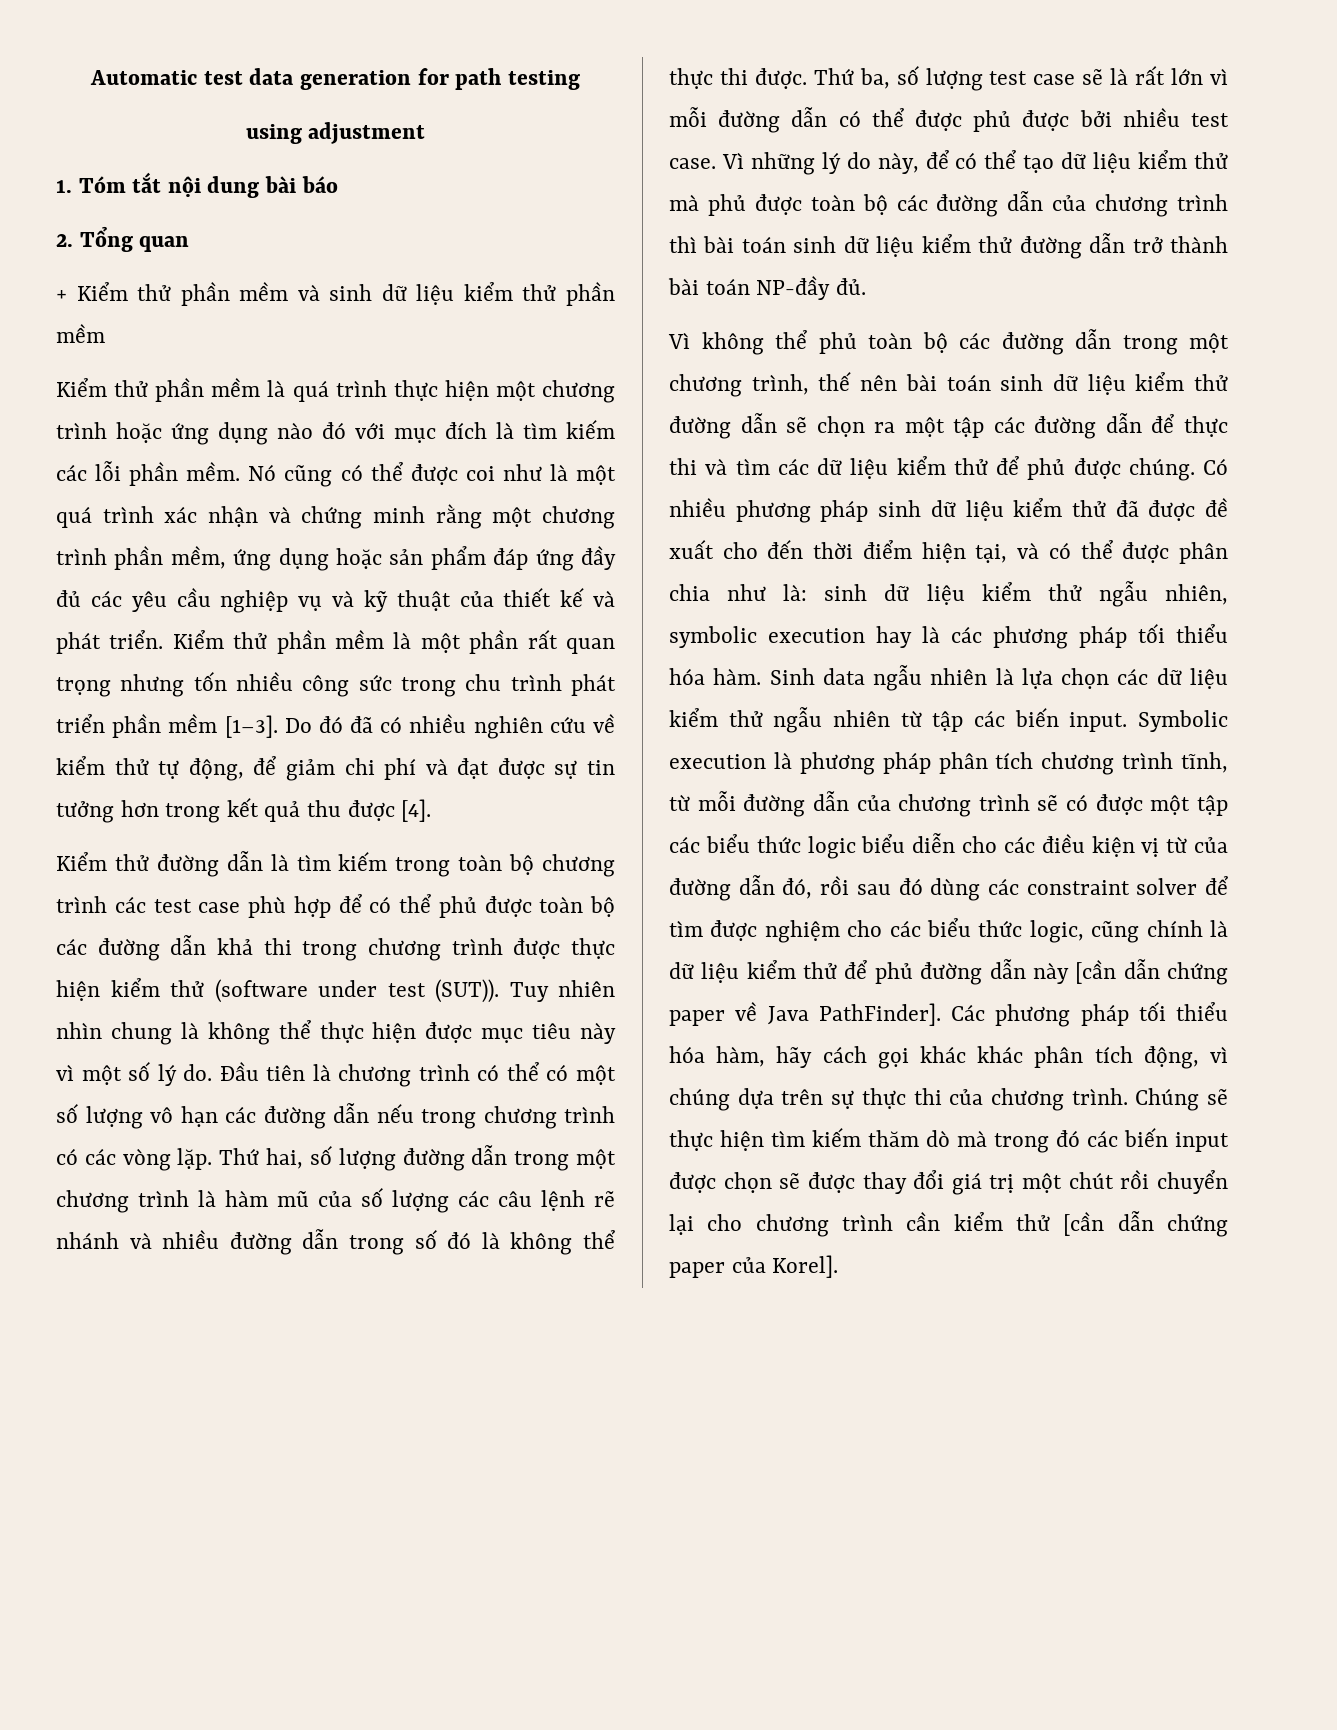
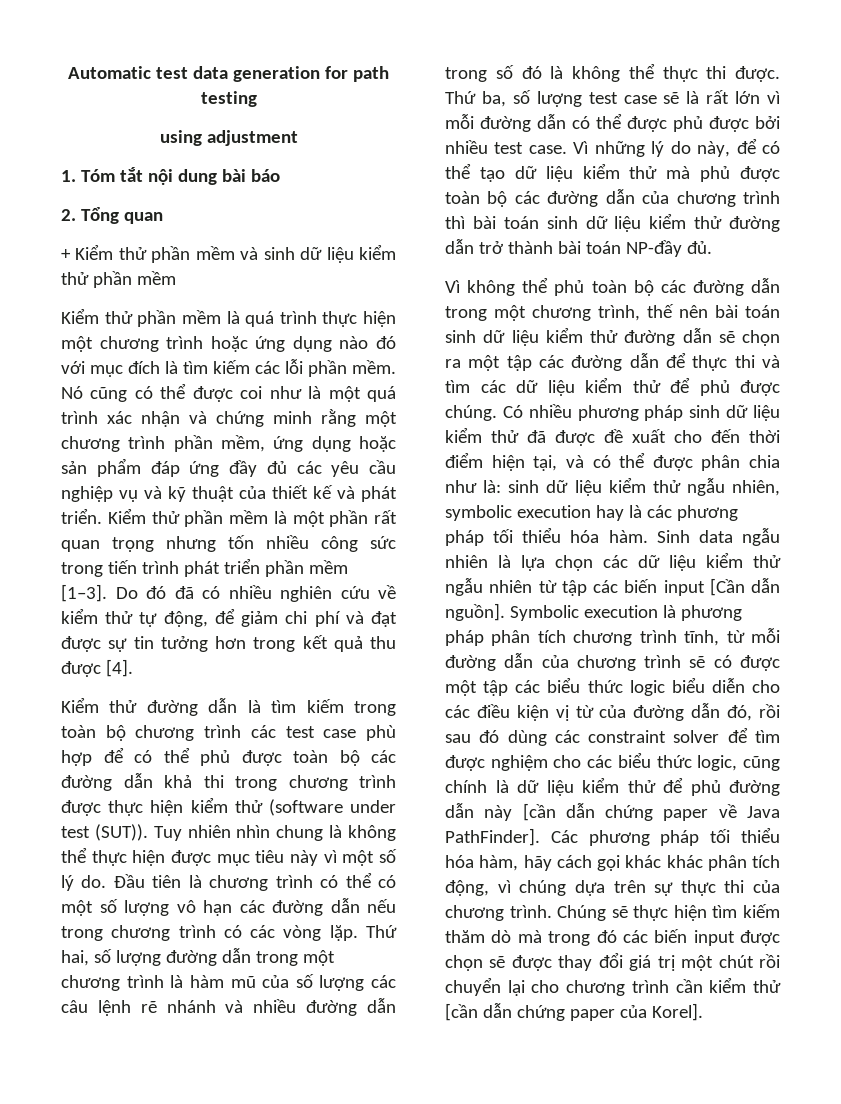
[465,674,502,691] chu -> [107,560,137,574] tiến
[1069,712,1128,732] input. -> [663,578,780,596] [445,603,505,621] input [Cần dẫn nguồn].

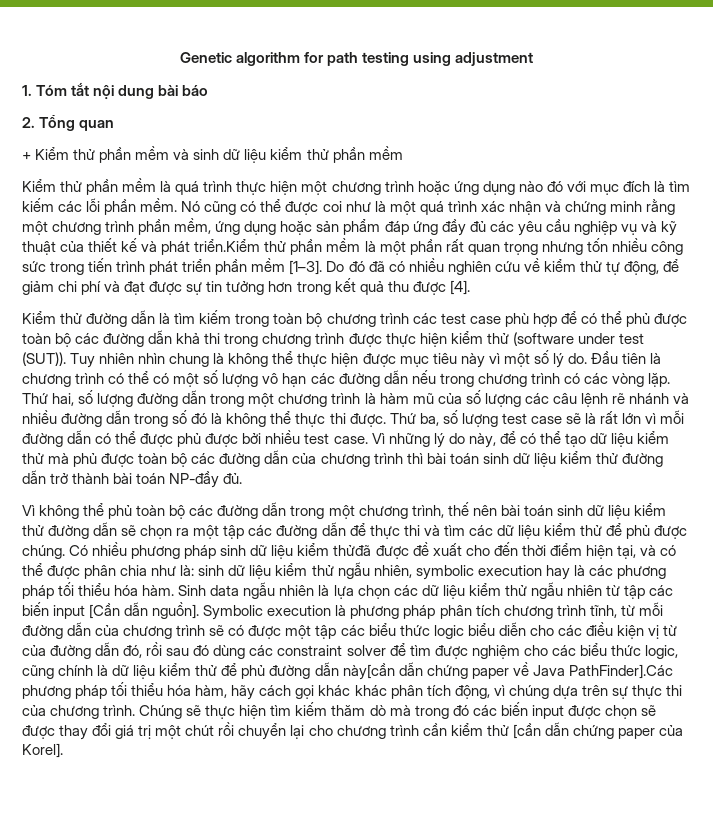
[68,66,320,82] Automatic test data generation -> [179,52,300,66] Genetic algorithm
(257, 99) // -> (410, 59) none
[61,508,146,524] triển. Kiểm -> [194,239,261,252] triển.Kiểm
[491,430,546,443] thử đã -> [333,545,372,556] thửđã
[484,803,556,821] này [cần -> [342,663,395,680] này[cần
[445,828,578,846] PathFinder]. Các -> [568,664,673,679] PathFinder].Các

